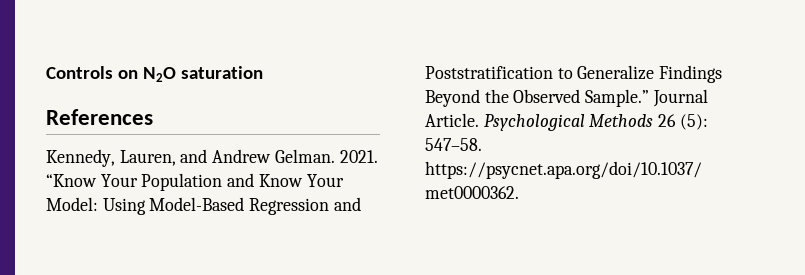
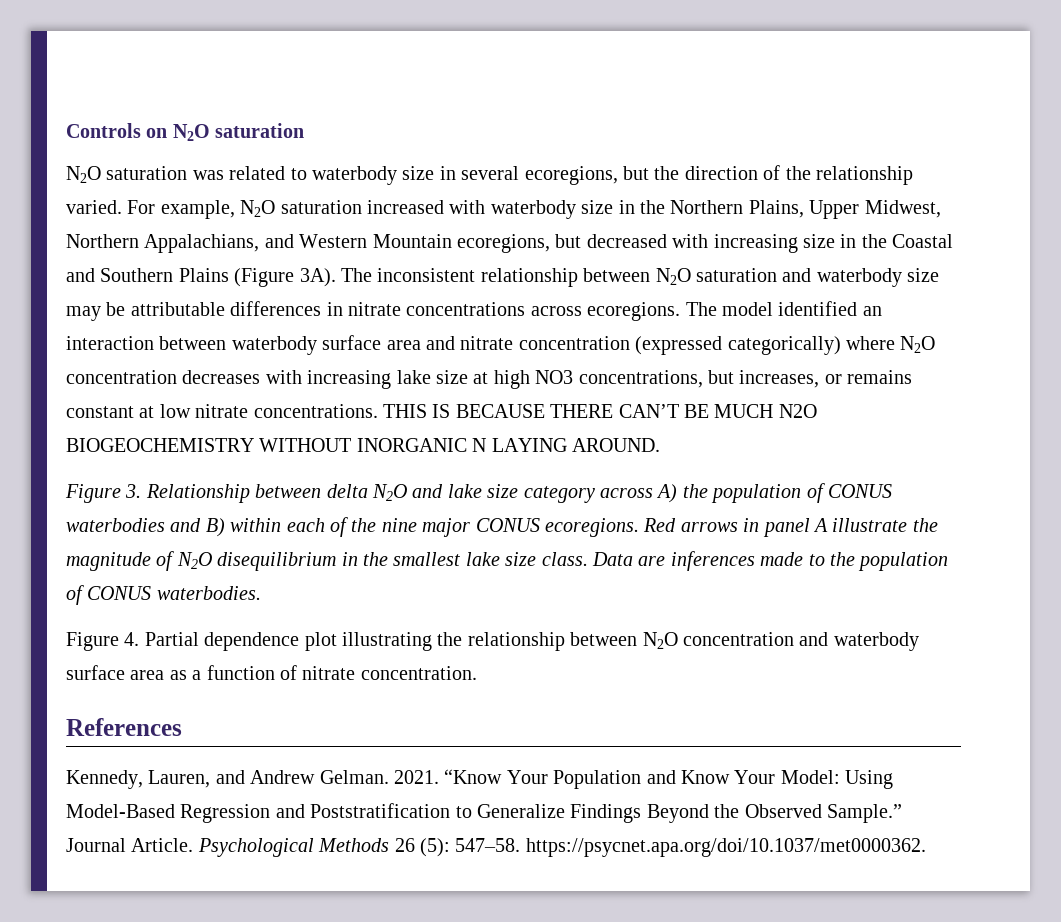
(263, 72) none -> [66,165,913,185] [66,200,941,219] [66,234,954,253] [66,268,940,287] [66,301,882,321] [66,335,936,355] [66,370,913,389] [66,404,817,418] [66,438,660,452] [65,483,892,503] [66,517,938,537] [66,551,949,571] [66,585,261,605] [66,632,919,651] [66,665,477,680] // N2O saturation was related to waterbody size in several ecoregions, but the direction of the relationship varied. For example, N2O saturation increased with waterbody size in the Northern Plains, Upper Midwest, Northern Appalachians, and Western Mountain ecoregions, but decreased with increasing size in the Coastal and Southern Plains (Figure 3A). The inconsistent relationship between N2O saturation and waterbody size may be attributable differences in nitrate concentrations across ecoregions. The model identified an interaction between waterbody surface area and nitrate concentration (expressed categorically) where N2O concentration decreases with increasing lake size at high NO3 concentrations, but increases, or remains constant at low nitrate concentrations. THIS IS BECAUSE THERE CAN’T BE MUCH N2O BIOGEOCHEMISTRY WITHOUT INORGANIC N LAYING AROUND. // Figure 3. Relationship between delta N2O and lake size category across A) the population of CONUS waterbodies and B) within each of the nine major CONUS ecoregions. Red arrows in panel A illustrate the magnitude of N2O disequilibrium in the smallest lake size class. Data are inferences made to the population of CONUS waterbodies. // Figure 4. Partial dependence plot illustrating the relationship between N2O concentration and waterbody surface area as a function of nitrate concentration.

